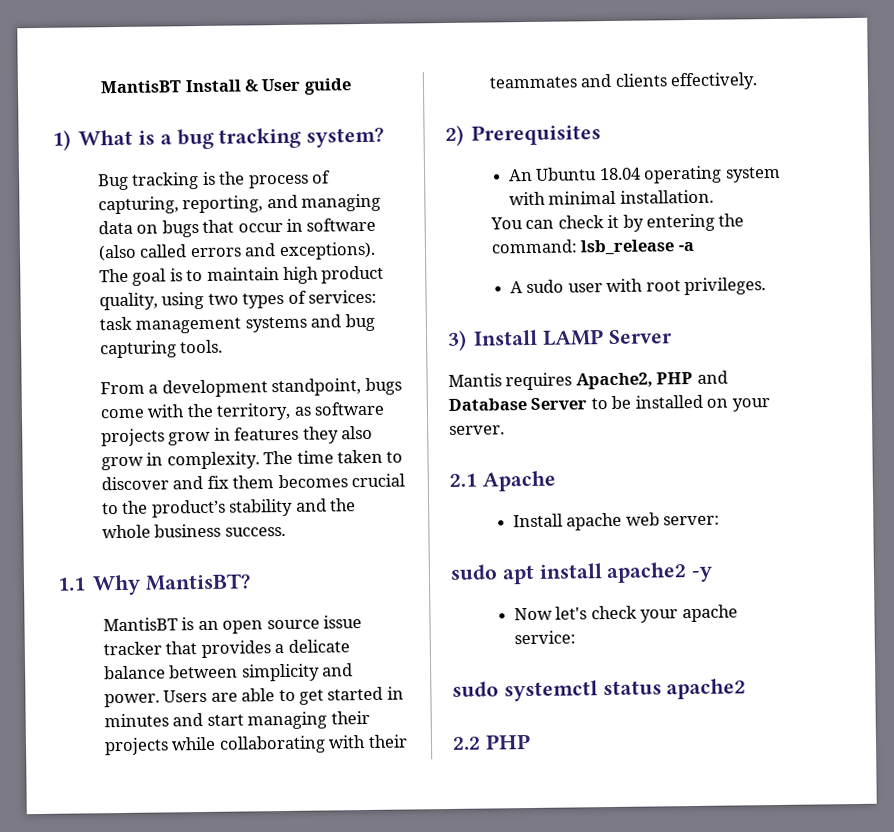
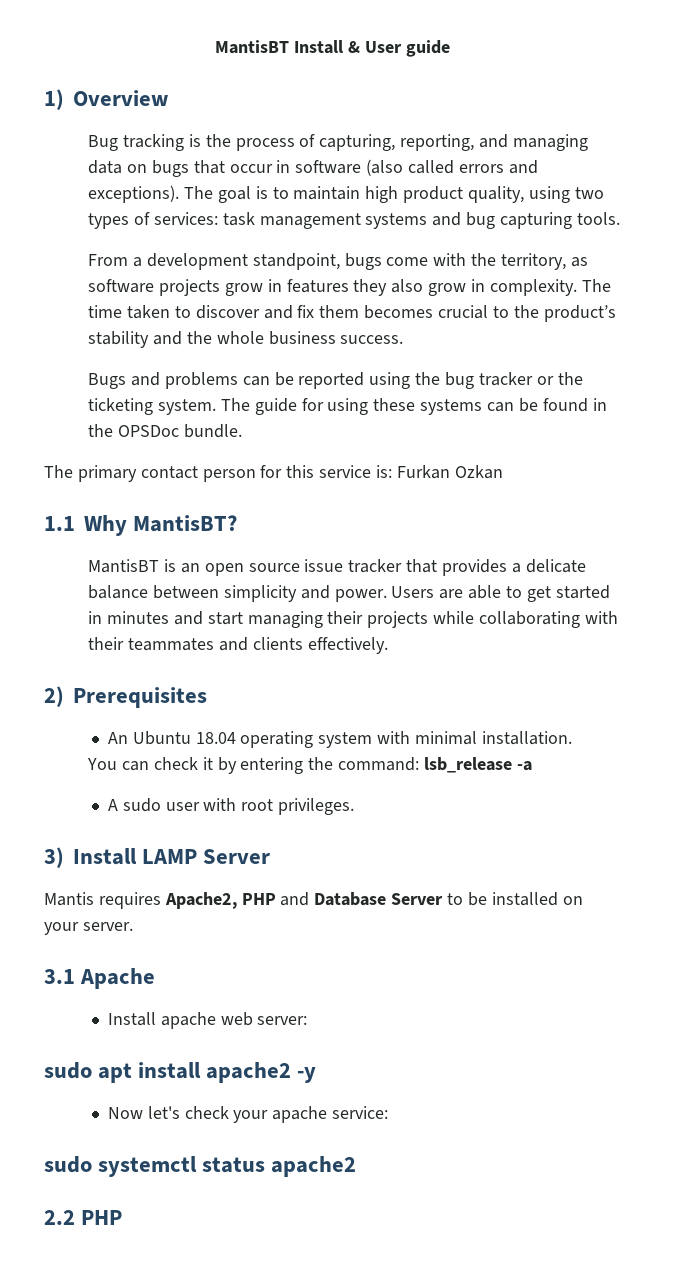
[78,127,385,150] What is a bug tracking system? -> [73,90,168,106] Overview
(286, 531) none -> [88,372,583,389] [88,398,607,415] [88,424,242,438] [44,465,503,482] // Bugs and problems can be reported using the bug tracker or the ticketing system. The guide for using these systems can be found in the OPSDoc bundle. // The primary contact person for this service is: Furkan Ozkan
[449,473,477,487] 2.1 -> [44,969,75,984] 3.1

